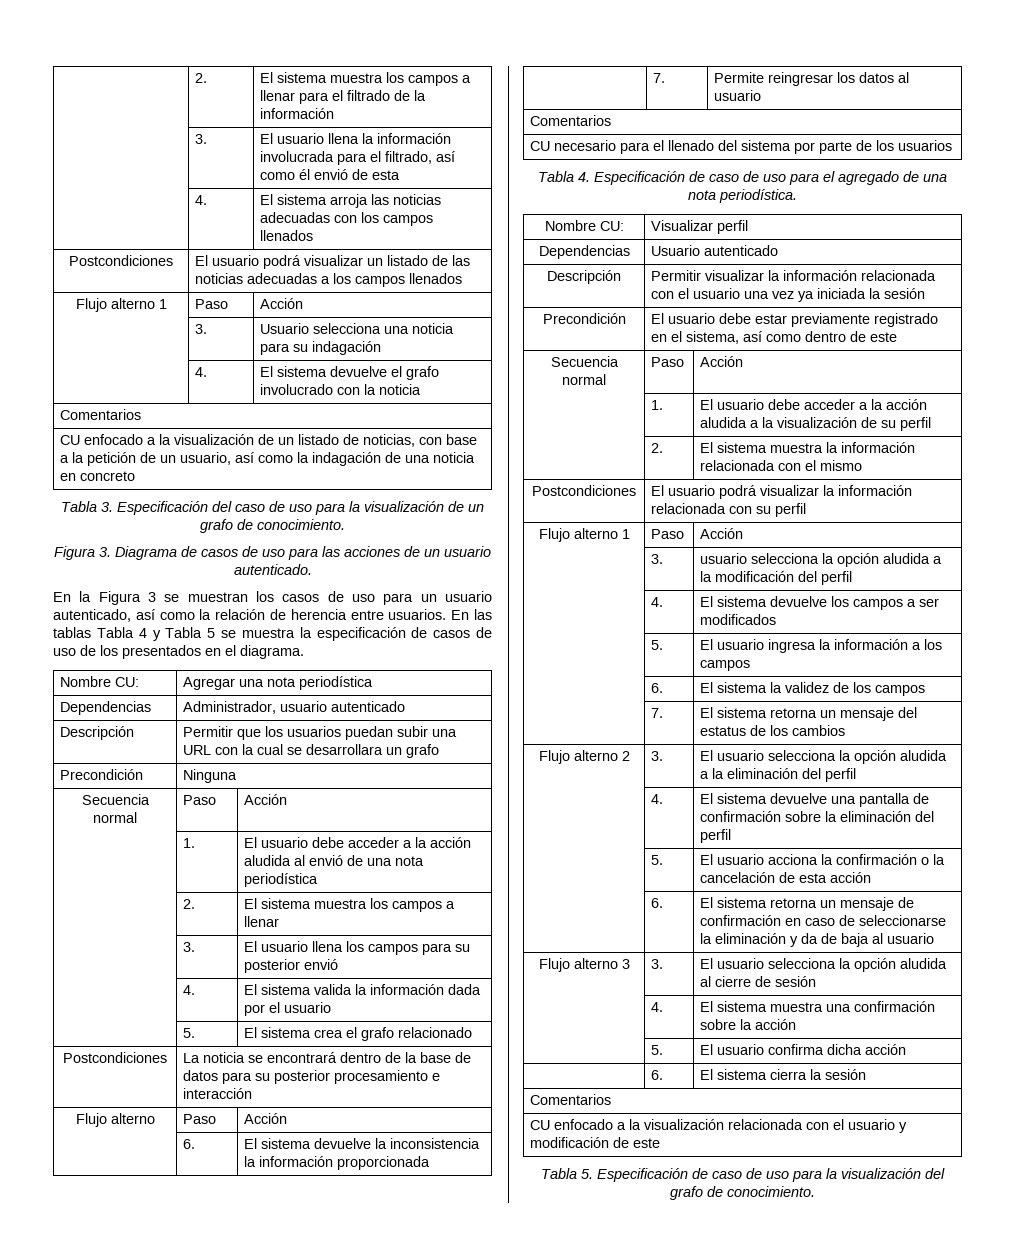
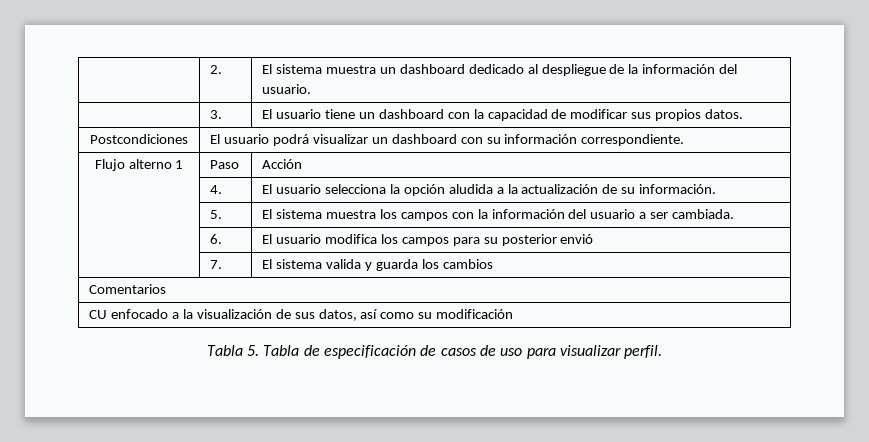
[195,73,208,83] [260,72,472,86] [260,90,391,104] | 2. | El sistema muestra los campos a llenar para el filtrado -> [210,65,223,74] [262,64,606,76] | 2. | El sistema muestra un dashboard dedicado al despliegue
[195,134,208,144] [260,133,452,144] [260,151,456,165] [260,169,401,180] [195,195,208,205] [260,194,442,208] [260,212,434,226] [260,230,314,241] // | 3. | El usuario llena la información involucrada para el filtrado, así como él envió de esta // | 4. | El sistema arroja las noticias adecuadas con los campos llenados -> [719,64,738,74] [262,84,312,94] [210,110,223,119] [262,109,744,121] del usuario. // | 3. | El usuario tiene un dashboard con la capacidad de modificar sus propios datos.
[387,255,471,266] [195,273,463,287] [75,298,167,312] [195,299,229,309] [260,298,304,309] [195,324,208,334] [260,323,455,334] [260,341,382,355] [195,367,208,377] [260,366,440,380] [260,384,422,395] listado de las noticias adecuadas a los campos llenados // Flujo alterno 1 | Paso | Acción // | 3. | Usuario selecciona una noticia para su indagación // | 4. | El sistema devuelve el grafo involucrado con la noticia -> [391,134,685,146] [94,159,184,171] [210,160,240,169] [262,159,303,169] [210,185,223,194] [262,184,717,196] [210,210,223,219] [262,209,735,221] [210,234,223,244] [262,234,594,246] [210,260,223,269] [262,259,493,271] dashboard con su información correspondiente. // Flujo alterno 1 | Paso | Acción // | 4. | El usuario selecciona la opción aludida a la actualización de su información. // | 5. | El sistema muestra los campos con la información del usuario a ser cambiada. // | 6. | El usuario modifica los campos para su posterior envió // | 7. | El sistema valida y guarda los cambios
[278,434,478,447] [60,452,476,466] [60,471,136,481] [61,501,484,515] [200,519,345,533] [54,546,177,560] un listado de noticias, con base a la petición de un usuario, así como la indagación de una noticia en concreto // Tabla 3. Especificación del caso de uso para la visualización de un grafo de conocimiento. // Figura 3. Diagrama -> [294,309,514,321] [206,345,417,359] sus datos, así como su modificación // Tabla 5. Tabla de especificación
[322,546,491,557] [233,564,312,575] [53,591,492,605] [53,609,493,622] [53,627,492,641] [53,645,304,659] [60,676,140,687] [183,676,374,690] [60,701,152,715] [183,701,406,714] [60,726,135,740] [183,726,458,740] [183,744,440,758] [60,769,144,780] [183,769,238,783] [81,794,150,805] [93,812,137,823] [183,795,217,805] [244,794,288,805] [183,838,196,848] [244,837,472,848] [244,855,425,866] [244,873,319,887] [183,899,196,909] [244,898,456,912] [244,916,280,927] [183,942,196,952] [244,941,471,955] [244,959,339,973] [183,985,196,995] [244,984,482,995] [244,1002,332,1016] [183,1028,196,1038] [244,1027,473,1041] [63,1052,167,1063] [183,1052,472,1063] [183,1070,441,1084] [183,1088,253,1099] [75,1113,155,1127] [183,1114,217,1124] [244,1113,288,1124] [183,1139,196,1149] [244,1138,481,1149] [244,1156,431,1170] [653,73,666,83] [714,72,910,86] [714,90,762,101] [530,115,612,126] [530,140,953,154] [538,171,947,185] [688,189,797,203] [544,220,624,231] [651,220,749,234] [538,245,630,259] [651,245,779,256] [547,270,621,284] [651,270,937,281] [651,288,926,302] [542,313,626,324] [651,313,939,327] [651,331,898,344] [550,356,619,367] [562,374,606,385] [651,357,685,367] [700,356,744,367] [651,400,664,410] [700,399,928,410] [700,417,932,431] [651,443,664,453] [700,442,916,453] [700,460,863,471] [532,485,636,496] [651,485,913,499] [651,503,807,517] [538,528,630,542] [651,529,685,539] [700,528,744,539] [651,554,664,564] [700,553,943,567] [700,571,853,585] [651,597,664,607] [700,596,940,610] [700,614,777,625] [651,640,664,650] [700,639,943,653] [700,660,751,671] [651,683,664,693] [700,682,926,696] [651,708,664,718] [700,707,918,721] [700,725,846,736] [538,750,630,764] [651,751,664,761] [700,750,948,764] [700,768,857,782] [651,794,664,804] [700,793,930,807] [700,811,935,822] [700,829,732,843] [651,855,664,865] [700,854,946,865] [700,872,872,883] [651,898,664,908] [700,897,915,911] [700,915,947,926] [700,933,935,947] [538,958,630,972] [651,959,664,969] [700,958,948,972] [700,976,817,987] [651,1002,664,1012] [700,1001,936,1012] [700,1019,797,1030] [651,1045,664,1055] [700,1044,907,1055] [651,1070,664,1080] [700,1069,867,1080] [530,1094,612,1105] [530,1119,908,1133] [530,1137,661,1148] [541,1168,945,1182] [670,1186,815,1200] las acciones de un usuario autenticado. // En la Figura 3 se muestran los casos de uso para un usuario autenticado, así como la relación de herencia entre usuarios. En las tablas Tabla 4 y Tabla 5 se muestra la especificación de casos de uso de los presentados en el diagrama. // Nombre CU: | Agregar una nota periodística // Dependencias | Administrador, usuario autenticado // Descripción | Permitir que los usuarios puedan subir una URL con la cual se desarrollara un grafo // Precondición | Ninguna // Secuencia normal | Paso | Acción // | 1. | El usuario debe acceder a la acción aludida al envió de una nota periodística // | 2. | El sistema muestra los campos a llenar // | 3. | El usuario llena los campos para su posterior envió // | 4. | El sistema valida la información dada por el usuario // | 5. | El sistema crea el grafo relacionado // Postcondiciones | La noticia se encontrará dentro de la base de datos para su posterior procesamiento e interacción // Flujo alterno | Paso | Acción // | 6. | El sistema devuelve la inconsistencia la información proporcionada // | 7. | Permite reingresar los datos al usuario // Comentarios // CU necesario para el llenado del sistema por parte de los usuarios // Tabla 4. Especificación de caso de uso para el agregado de una nota periodística. // Nombre CU: | Visualizar perfil // Dependencias | Usuario autenticado // Descripción | Permitir visualizar la información relacionada con el usuario una vez ya iniciada la sesión // Precondición | El usuario debe estar previamente registrado en el sistema, así como dentro de este // Secuencia normal | Paso | Acción // | 1. | El usuario debe acceder a la acción aludida a la visualización de su perfil // | 2. | El sistema muestra la información relacionada con el mismo // Postcondiciones | El usuario podrá visualizar la información relacionada con su perfil // Flujo alterno 1 | Paso | Acción // | 3. | usuario selecciona la opción aludida a la modificación del perfil // | 4. | El sistema devuelve los campos a ser modificados // | 5. | El usuario ingresa la información a los campos // | 6. | El sistema la validez de los campos // | 7. | El sistema retorna un mensaje del estatus de los cambios // Flujo alterno 2 | 3. | El usuario selecciona la opción aludida a la eliminación del perfil // | 4. | El sistema devuelve una pantalla de confirmación sobre la eliminación del perfil // | 5. | El usuario acciona la confirmación o la cancelación de esta acción // | 6. | El sistema retorna un mensaje de confirmación en caso de seleccionarse la eliminación y da de baja al usuario // Flujo alterno 3 | 3. | El usuario selecciona la opción aludida al cierre de sesión // | 4. | El sistema muestra una confirmación sobre la acción // | 5. | El usuario confirma dicha acción // | 6. | El sistema cierra la sesión // Comentarios // CU enfocado a la visualización relacionada con el usuario y modificación de este // Tabla 5. Especificación de caso de uso para la visualización del grafo de conocimiento. -> [559,345,663,359] visualizar perfil.

